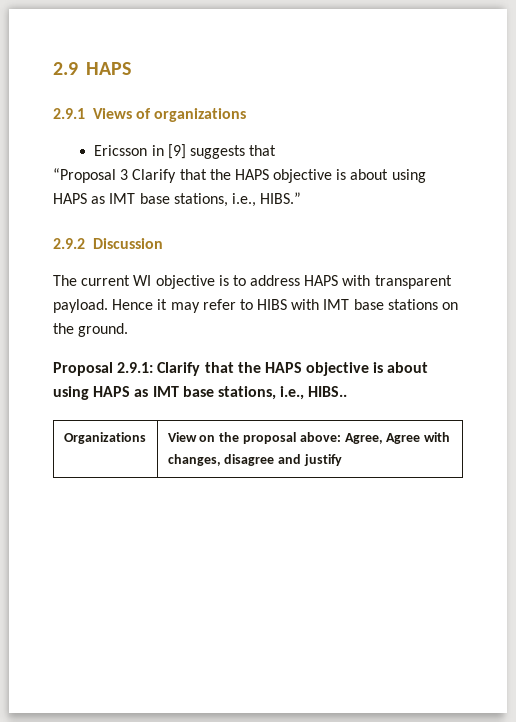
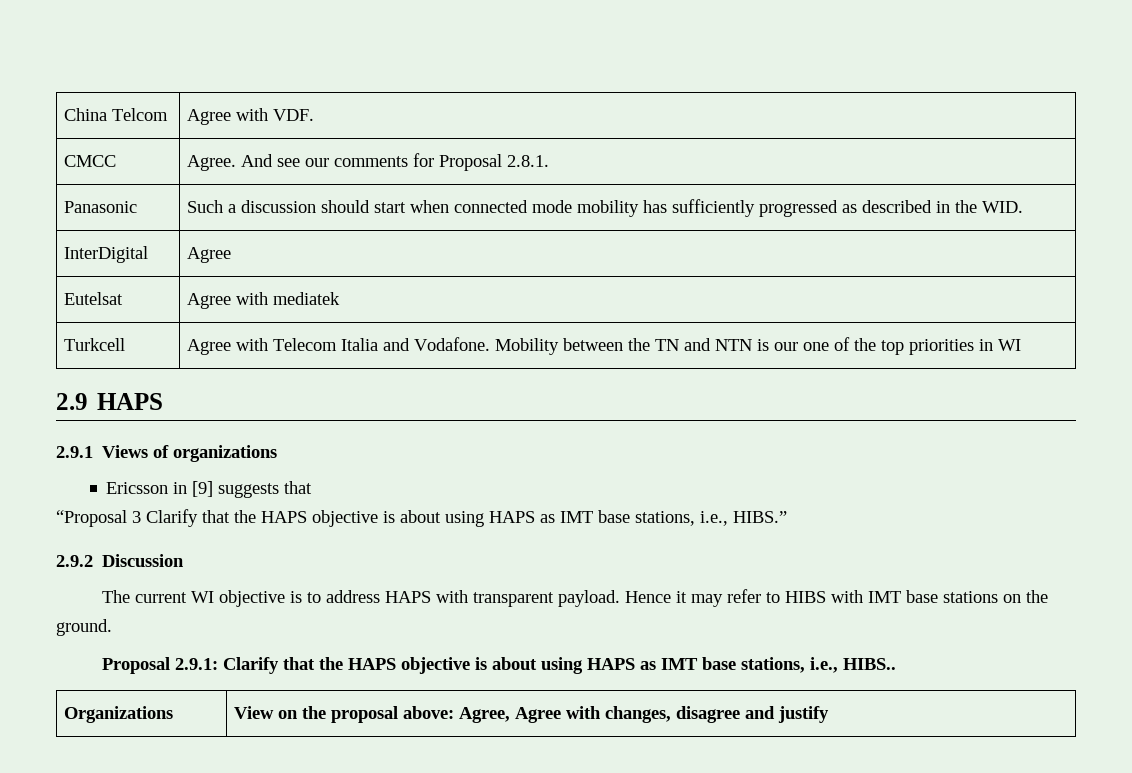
(53, 68) none -> [64,108,169,121] [187,108,315,125] [64,155,117,167] [187,153,550,171] [64,201,138,213] [187,199,1024,217] [64,246,149,263] [187,247,232,263] [64,292,124,305] [187,292,341,309] [64,338,126,351] [187,337,1022,355] China Telcom | Agree with VDF. // CMCC | Agree. And see our comments for Proposal 2.8.1. // Panasonic | Such a discussion should start when connected mode mobility has sufficiently progressed as described in the WID. // InterDigital | Agree // Eutelsat | Agree with mediatek // Turkcell | Agree with Telecom Italia and Vodafone. Mobility between the TN and NTN is our one of the top priorities in WI //

